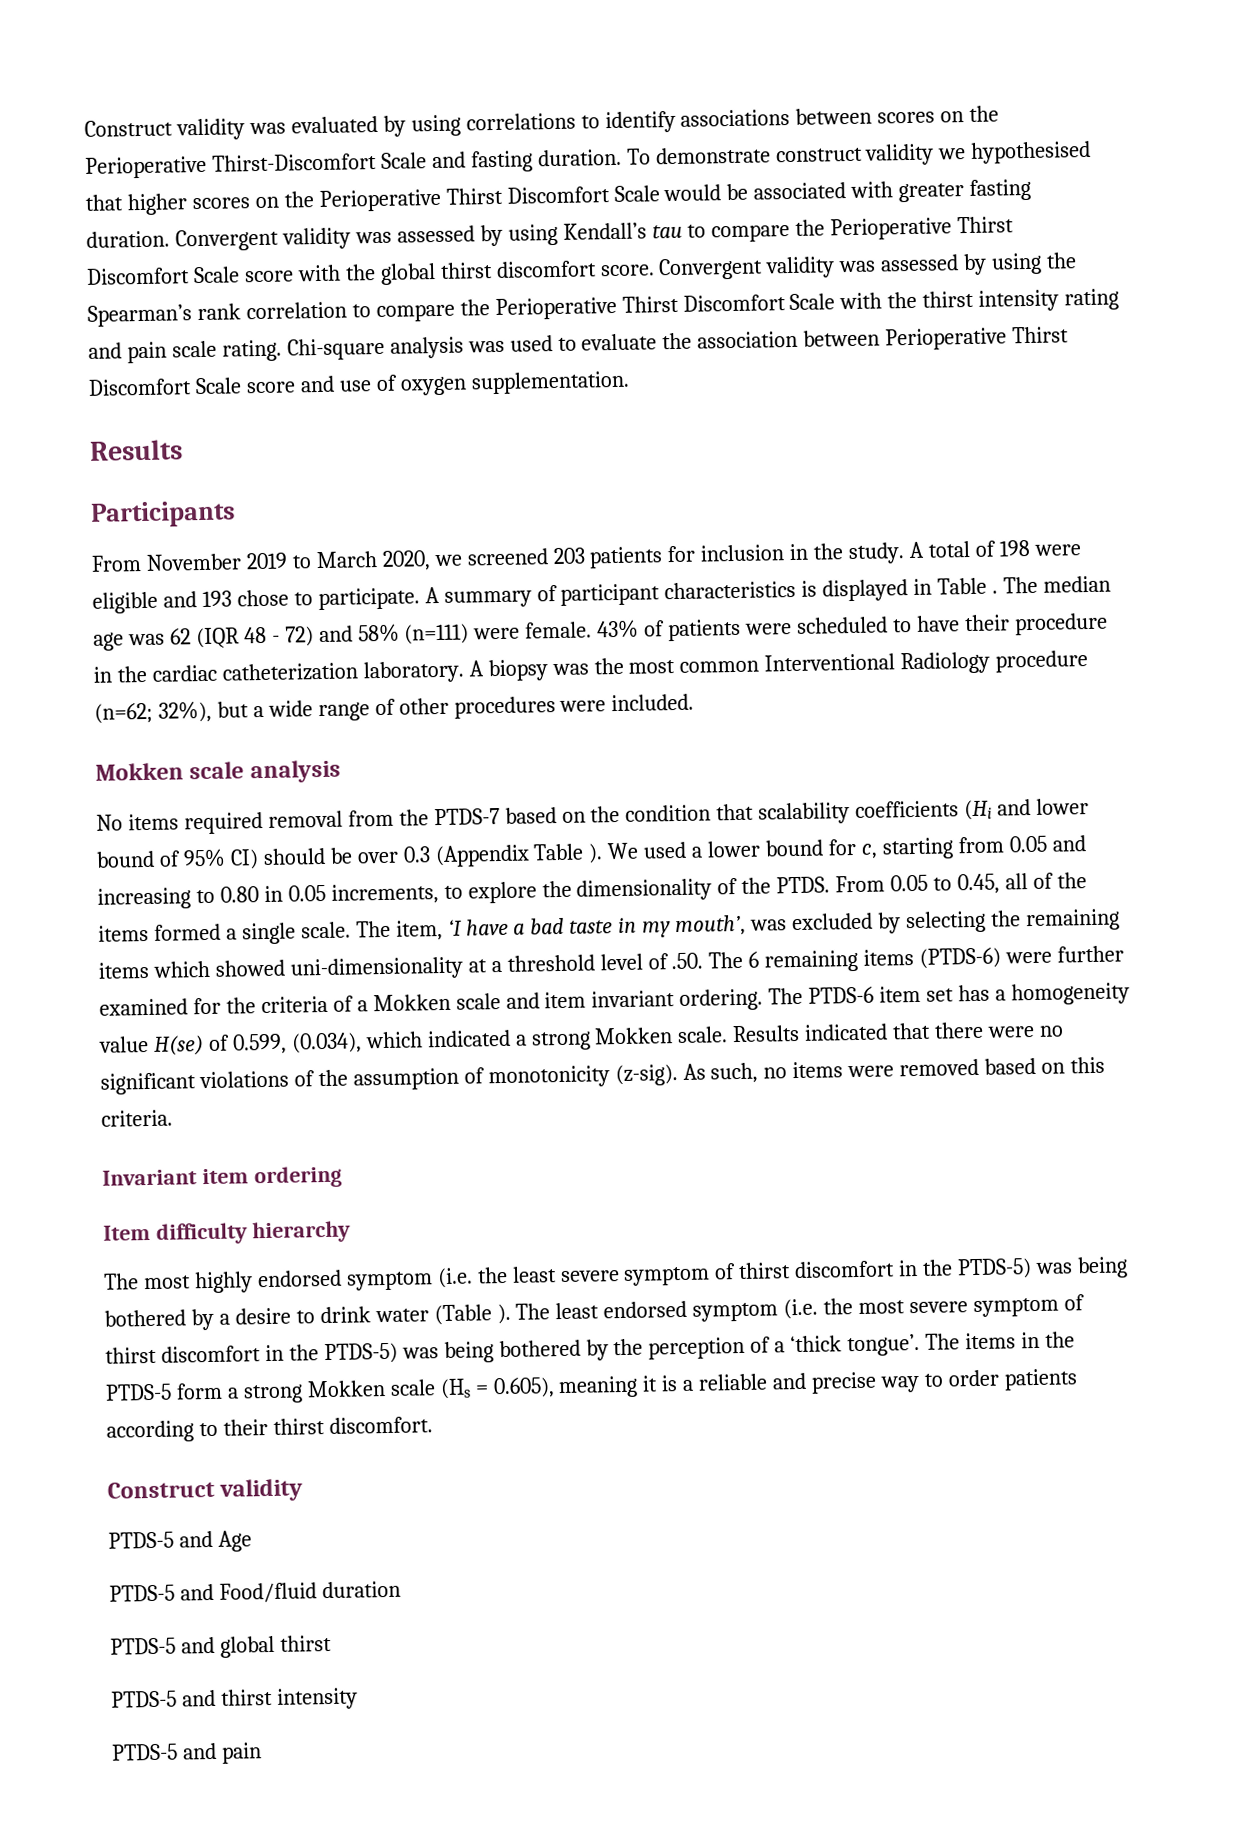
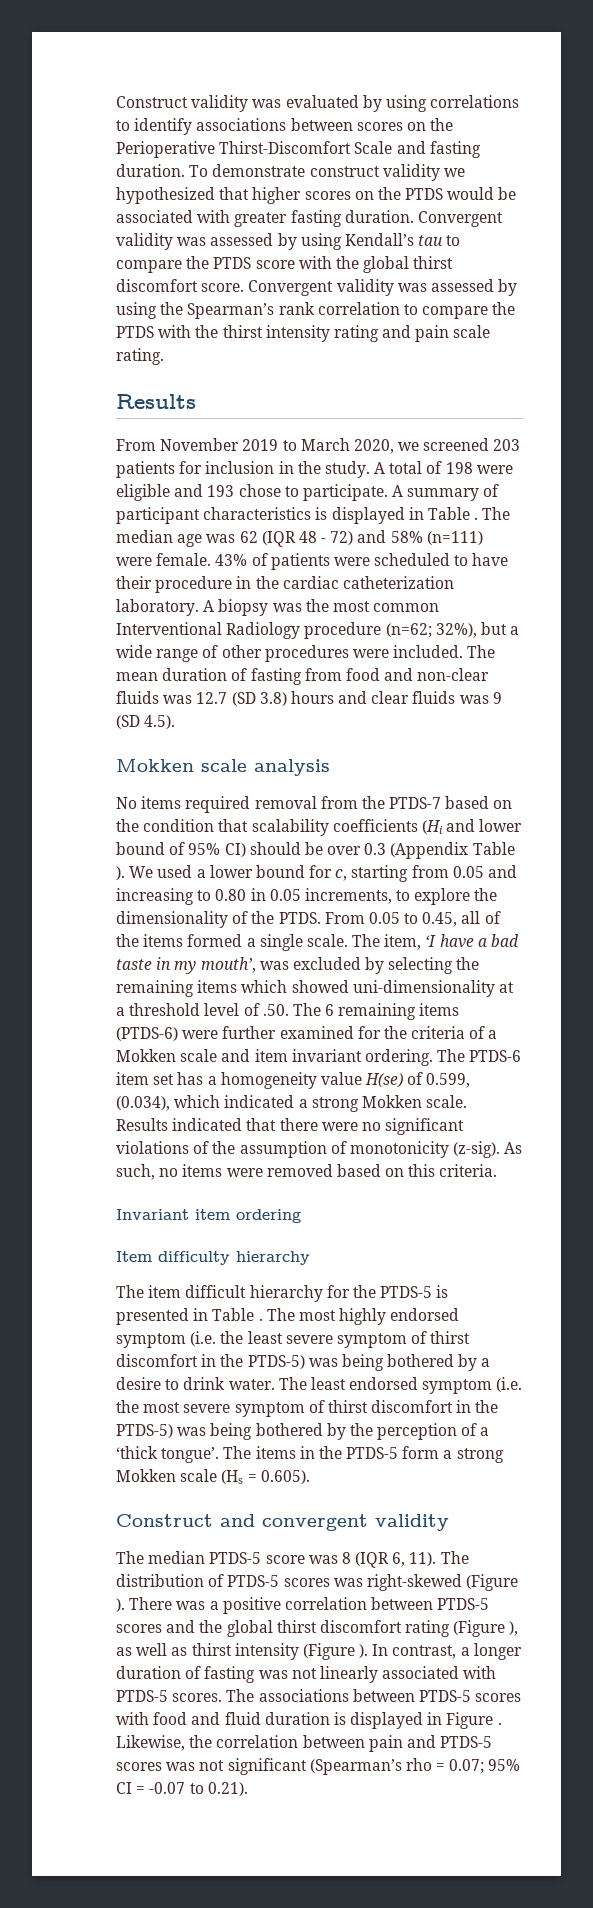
[970,140,1092,164] hypothesised -> [116,187,215,204] hypothesized
[318,185,660,212] Perioperative Thirst Discomfort Scale -> [405,188,444,200] PTDS
[830,216,1015,241] [86,266,240,285] Perioperative Thirst Discomfort Scale -> [213,257,252,269] PTDS
[494,293,836,321] Perioperative Thirst Discomfort Scale -> [116,326,154,338] PTDS
[286,326,1070,361] [88,370,630,396] [89,439,183,461] [90,500,236,528] Chi-square analysis was used to evaluate the association between Perioperative Thirst Discomfort Scale score and use of oxygen supplementation. // Results // Participants -> [116,394,196,409] // Results
(695, 702) none -> [467,645,496,658] [116,668,490,685] [116,691,502,706] [116,715,176,729] The mean duration of fasting from food and non-clear fluids was 12.7 (SD 3.8) hours and clear fluids was 9 (SD 4.5).
(139, 1281) none -> [148,1285,449,1302] [116,1308,295,1325] item difficult hierarchy for the PTDS-5 is presented in Table . The
[374,1303,511,1326] water (Table ). -> [228,1379,275,1390] water.
[492,1368,1078,1399] [106,1416,433,1443] [107,1480,215,1499] 0.605), meaning it is a reliable and precise way to order patients according to their thirst discomfort. // Construct -> [260,1470,310,1484] [116,1514,368,1531] 0.605). // Construct and convergent
[108,1530,252,1552] [109,1580,401,1603] [110,1634,332,1658] [111,1687,358,1710] [111,1742,262,1764] PTDS-5 and Age // PTDS-5 and Food/fluid duration // PTDS-5 and global thirst // PTDS-5 and thirst intensity // PTDS-5 and pain -> [116,1551,469,1568] [116,1574,519,1591] [116,1597,490,1614] [116,1620,519,1637] [116,1643,522,1660] [116,1666,497,1683] [116,1689,522,1702] [116,1712,502,1729] [116,1735,493,1752] [116,1758,521,1775] [116,1782,248,1796] The median PTDS-5 score was 8 (IQR 6, 11). The distribution of PTDS-5 scores was right-skewed (Figure ). There was a positive correlation between PTDS-5 scores and the global thirst discomfort rating (Figure ), as well as thirst intensity (Figure ). In contrast, a longer duration of fasting was not linearly associated with PTDS-5 scores. The associations between PTDS-5 scores with food and fluid duration is displayed in Figure . Likewise, the correlation between pain and PTDS-5 scores was not significant (Spearman’s rho = 0.07; 95% CI = -0.07 to 0.21).

